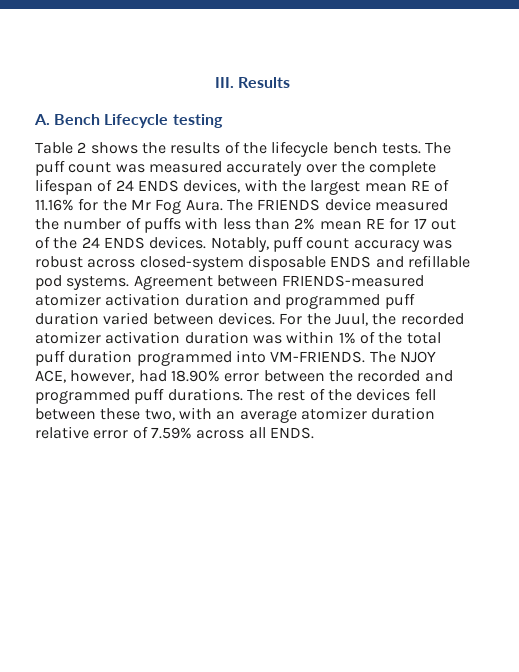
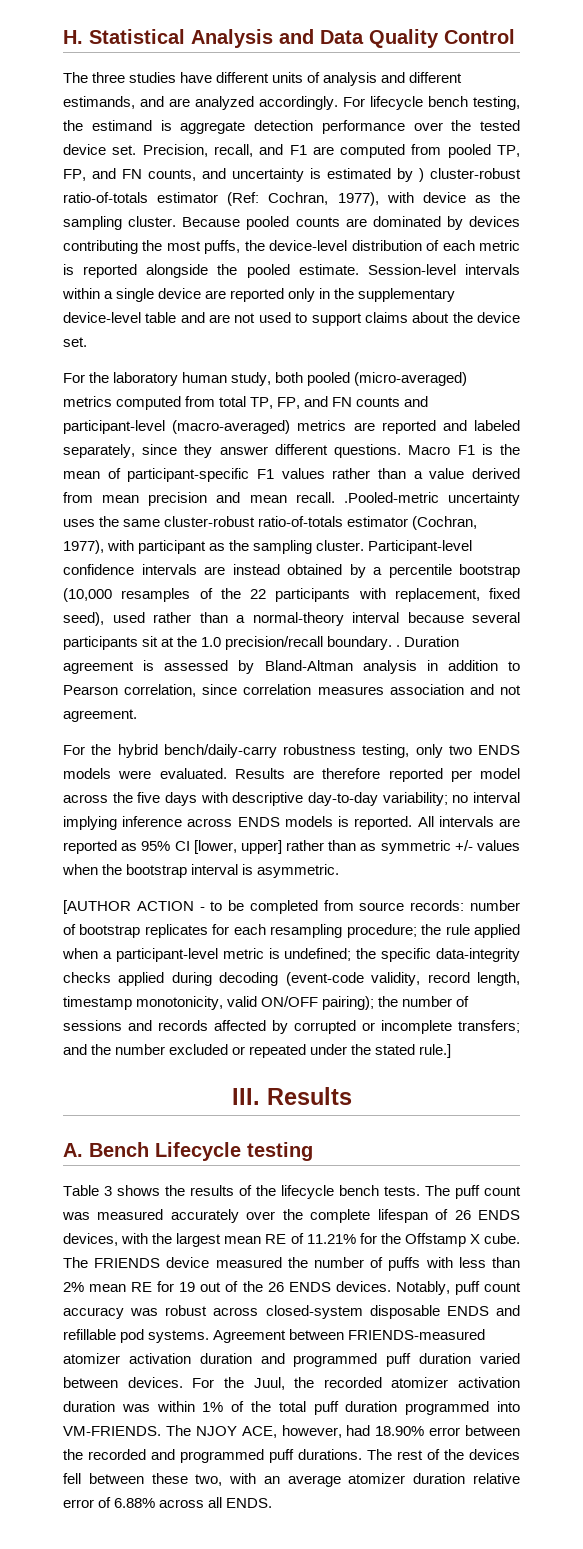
(214, 82) none -> [63,29,515,48] [63,72,463,86] [63,96,520,110] [63,120,520,134] [63,144,521,158] [63,168,521,182] [63,192,520,206] [63,216,520,230] [63,240,521,254] [63,264,520,278] [62,288,456,302] [63,312,521,326] [63,337,87,347] [63,372,468,386] [63,396,429,410] [63,420,521,434] [63,444,520,458] [63,468,520,482] [63,492,520,506] [63,516,478,530] [63,540,473,554] [63,564,520,578] [63,588,520,602] [63,612,520,626] [63,636,460,650] [63,660,520,674] [63,684,521,697] [63,709,137,722] [63,744,520,758] [63,768,520,782] [63,792,520,806] [63,816,520,830] [63,840,520,854] [62,864,340,878] [63,900,520,914] [63,924,521,938] [62,948,520,962] [63,972,521,986] [63,996,470,1010] [63,1020,520,1034] [63,1044,452,1058] H. Statistical Analysis and Data Quality Control // The three studies have different units of analysis and different estimands, and are analyzed accordingly. For lifecycle bench testing, the estimand is aggregate detection performance over the tested device set. Precision, recall, and F1 are computed from pooled TP, FP, and FN counts, and uncertainty is estimated by ) cluster-robust ratio-of-totals estimator (Ref: Cochran, 1977), with device as the sampling cluster. Because pooled counts are dominated by devices contributing the most puffs, the device-level distribution of each metric is reported alongside the pooled estimate. Session-level intervals within a single device are reported only in the supplementary device-level table and are not used to support claims about the device set. // For the laboratory human study, both pooled (micro-averaged) metrics computed from total TP, FP, and FN counts and participant-level (macro-averaged) metrics are reported and labeled separately, since they answer different questions. Macro F1 is the mean of participant-specific F1 values rather than a value derived from mean precision and mean recall. .Pooled-metric uncertainty uses the same cluster-robust ratio-of-totals estimator (Cochran, 1977), with participant as the sampling cluster. Participant-level confidence intervals are instead obtained by a percentile bootstrap (10,000 resamples of the 22 participants with replacement, fixed seed), used rather than a normal-theory interval because several participants sit at the 1.0 precision/recall boundary. . Duration agreement is assessed by Bland-Altman analysis in addition to Pearson correlation, since correlation measures association and not agreement. // For the hybrid bench/daily-carry robustness testing, only two ENDS models were evaluated. Results are therefore reported per model across the five days with descriptive day-to-day variability; no interval implying inference across ENDS models is reported. All intervals are reported as 95% CI [lower, upper] rather than as symmetric +/- values when the bootstrap interval is asymmetric. // [AUTHOR ACTION - to be completed from source records: number of bootstrap replicates for each resampling procedure; the rule applied when a participant-level metric is undefined; the specific data-integrity checks applied during decoding (event-code validity, record length, timestamp monotonicity, valid ON/OFF pairing); the number of sessions and records affected by corrupted or incomplete transfers; and the number excluded or repeated under the stated rule.] //
[77,142,87,153] 2 -> [104,1186,112,1196] 3
[115,180,134,191] 24 -> [454,1210,471,1220] 26
[35,199,74,211] 11.16% -> [306,1234,356,1244] 11.21%
[130,199,223,214] Mr Fog Aura. -> [404,1233,520,1247] Offstamp X cube.
[413,218,427,229] 17 -> [179,1282,196,1292] 19
[81,237,100,248] 24 -> [267,1282,284,1292] 26
[150,427,192,439] 7.59% -> [114,1498,156,1508] 6.88%

